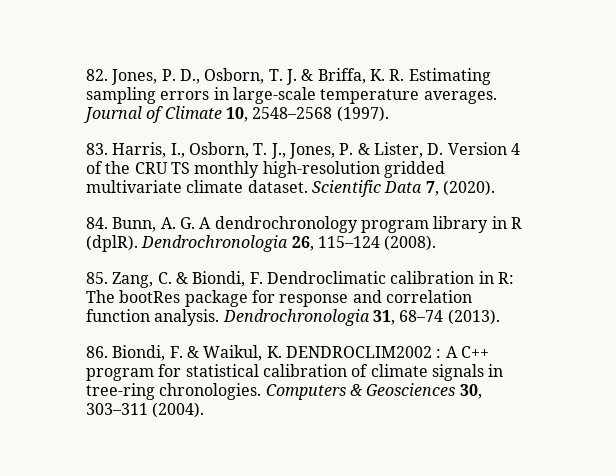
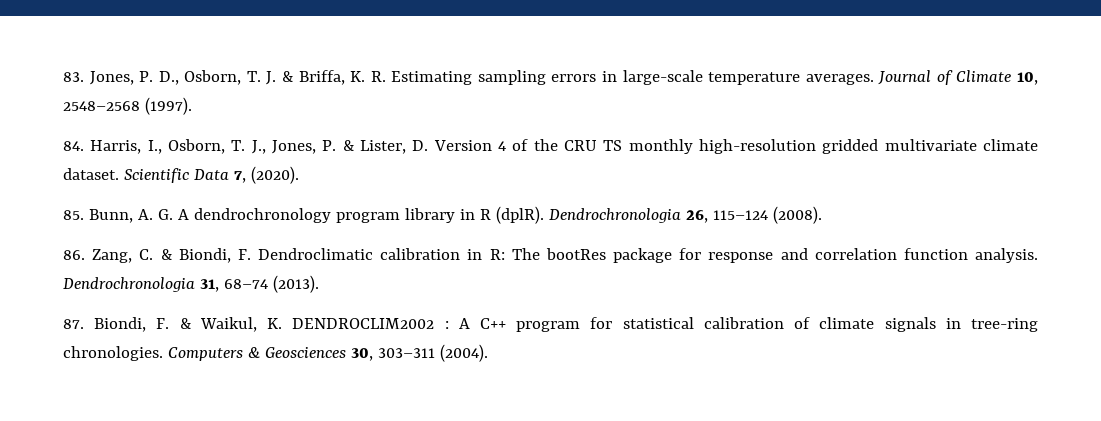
[86,69,108,81] 82. -> [63,72,84,82] 83.
[86,143,108,155] 83. -> [63,141,84,151] 84.
[86,217,108,229] 84. -> [63,210,84,220] 85.
[86,272,108,284] 85. -> [63,250,85,260] 86.
[86,346,108,358] 86. -> [63,319,84,329] 87.

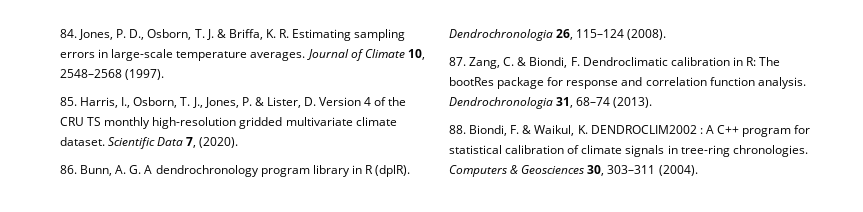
[63,72,84,82] 83. -> [60,29,77,38] 84.
[63,141,84,151] 84. -> [60,97,77,106] 85.
[63,210,84,220] 85. -> [60,165,77,174] 86.
[63,250,85,260] 86. -> [449,57,466,66] 87.
[63,319,84,329] 87. -> [449,125,466,134] 88.

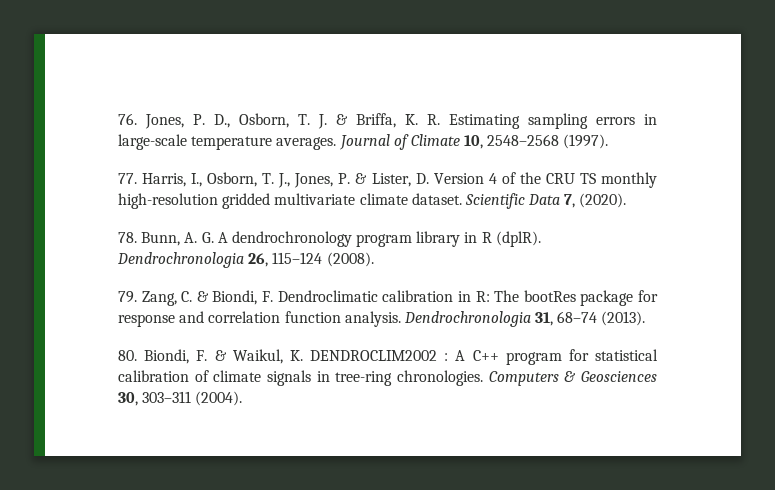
[60,29,77,38] 84. -> [118,113,137,125] 76.
[60,97,77,106] 85. -> [118,173,137,184] 77.
[60,165,77,174] 86. -> [118,232,137,243] 78.
[449,57,466,66] 87. -> [118,291,137,303] 79.
[449,125,466,134] 88. -> [118,350,137,361] 80.

